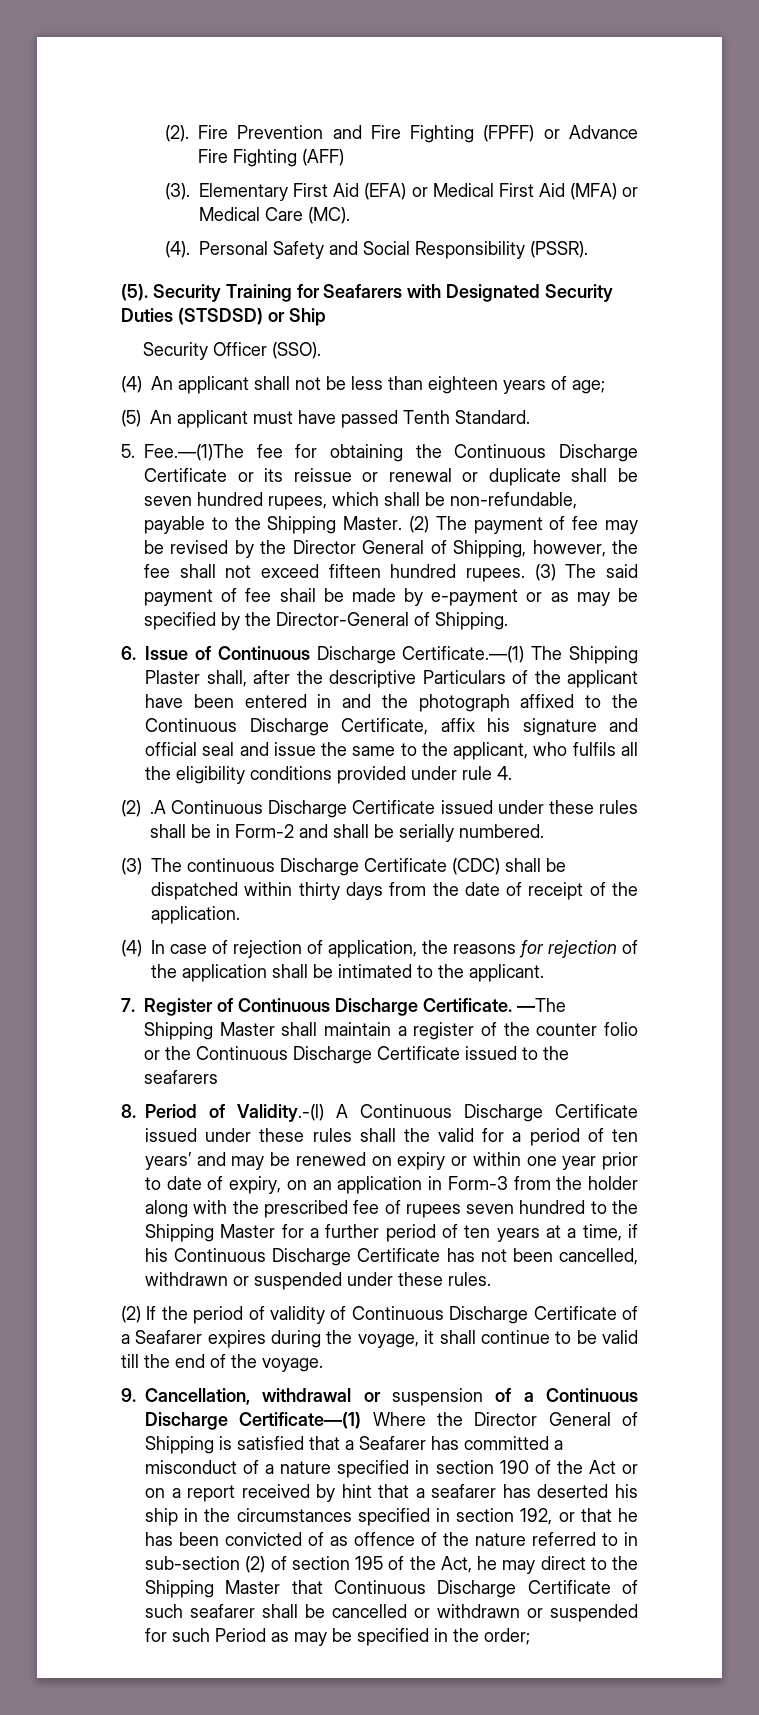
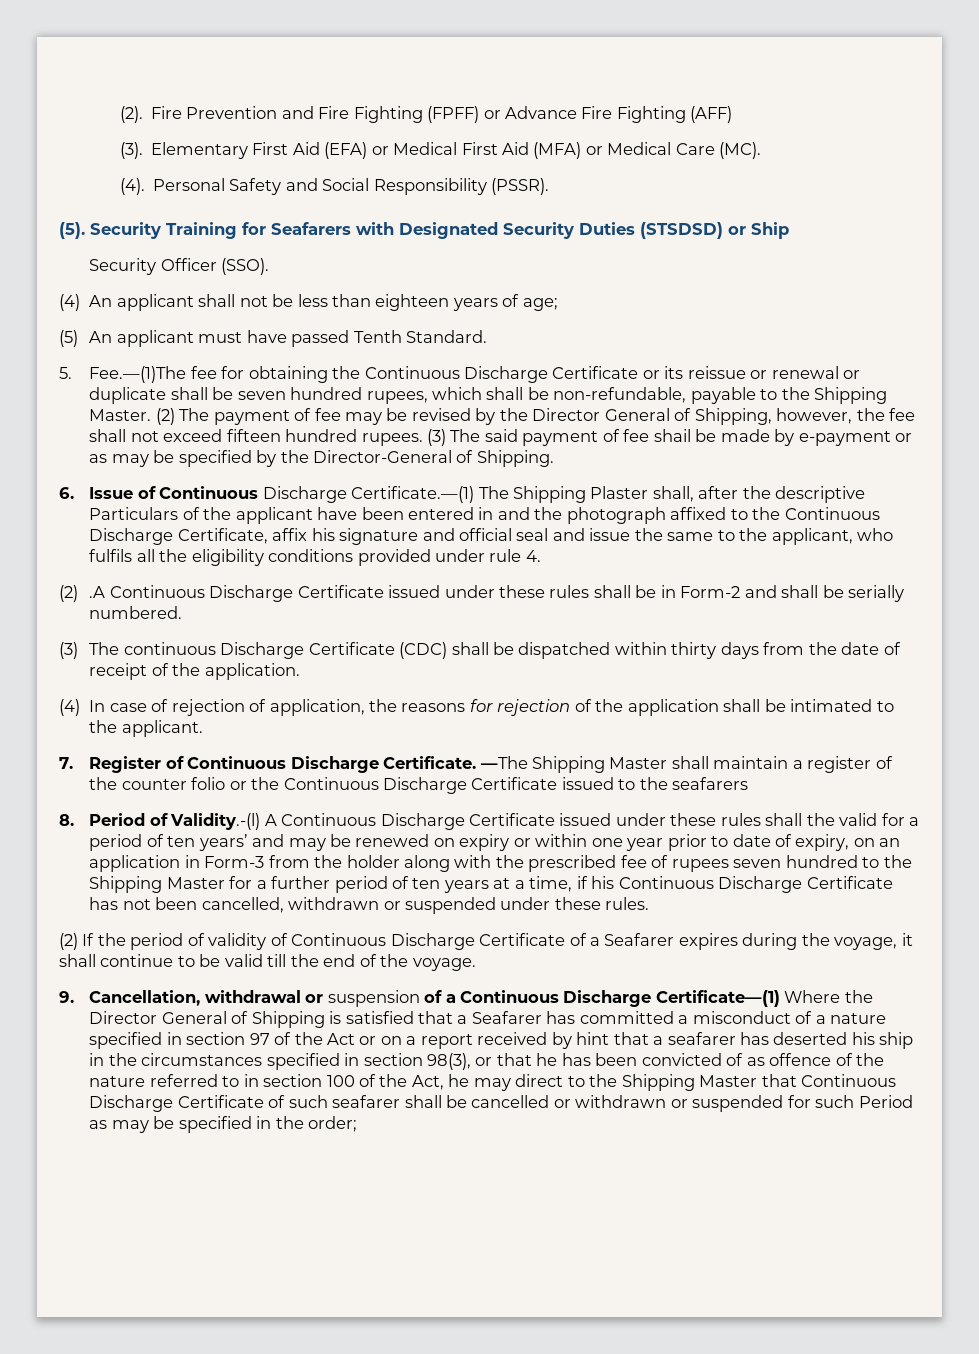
[499,1460,529,1474] 190 -> [249,1033,270,1045] 97
[520,1508,553,1525] 192, -> [427,1053,472,1070] 98(3),
[145,1556,383,1573] sub-section (2) of section 195 -> [263,1074,355,1087] section 100

